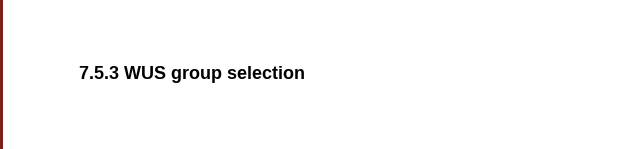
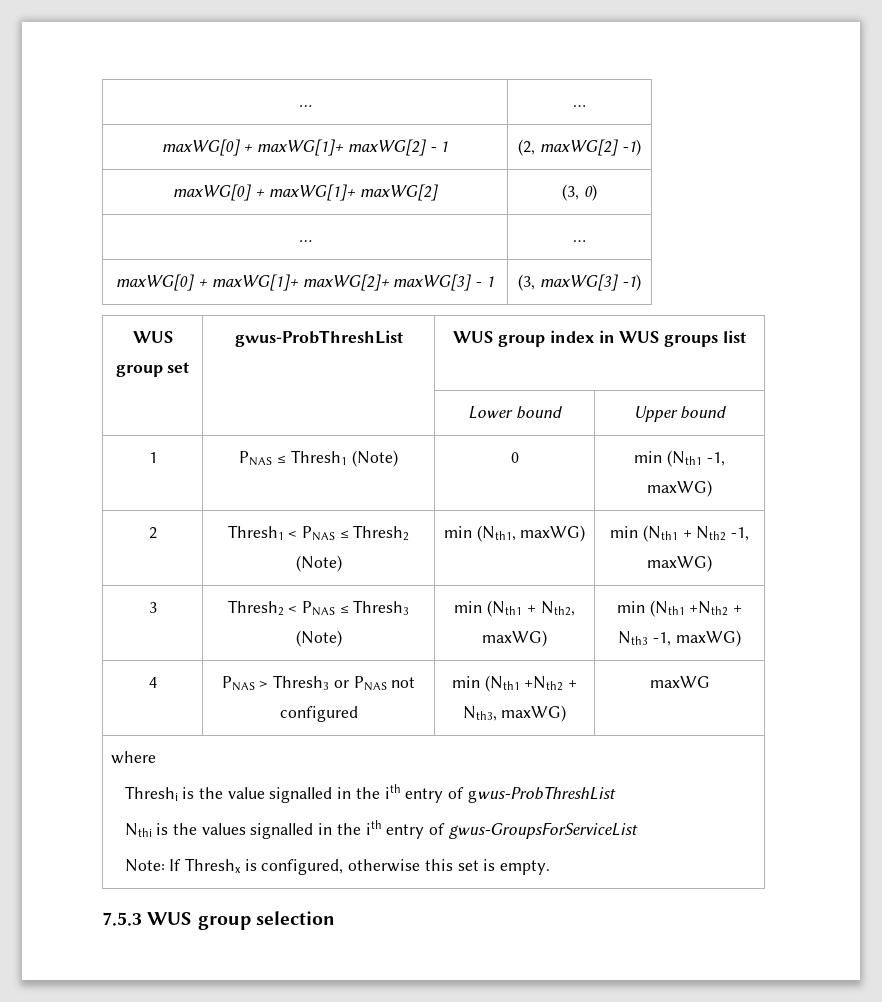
(79, 72) none -> [298,105,312,107] [573,105,586,107] [161,139,449,156] [518,139,641,156] [173,184,438,201] [562,184,597,201] [298,240,312,242] [573,240,586,242] [116,274,494,291] [518,274,641,291] [132,331,173,343] [115,362,190,377] [234,330,403,347] [453,330,746,347] [468,406,563,419] [633,406,728,422] [148,452,157,463] [239,450,398,467] [510,452,519,463] [634,450,725,467] [647,480,712,497] [148,527,157,539] [227,525,410,541] [295,555,342,572] [443,525,586,542] [610,525,749,542] [647,555,712,572] [148,602,157,613] [227,600,410,616] [295,630,342,647] [454,600,575,617] [482,630,547,647] [616,600,743,617] [618,630,741,647] [148,677,157,688] [221,675,416,691] [279,706,358,722] [451,675,578,692] [462,705,567,722] [649,676,710,688] [111,751,157,764] [124,784,616,803] [124,820,638,839] [124,858,551,875] … | … // maxWG[0] + maxWG[1]+ maxWG[2] - 1 | (2, maxWG[2] -1) // maxWG[0] + maxWG[1]+ maxWG[2] | (3, 0) // … | … // maxWG[0] + maxWG[1]+ maxWG[2]+ maxWG[3] - 1 | (3, maxWG[3] -1) // WUS group set | gwus-ProbThreshList | WUS group index in WUS groups list // | | Lower bound | Upper bound // 1 | PNAS ≤ Thresh1 (Note) | 0 | min (Nth1 -1, maxWG) // 2 | Thresh1 < PNAS ≤ Thresh2 (Note) | min (Nth1, maxWG) | min (Nth1 + Nth2 -1, maxWG) // 3 | Thresh2 < PNAS ≤ Thresh3 (Note) | min (Nth1 + Nth2, maxWG) | min (Nth1 +Nth2 + Nth3 -1, maxWG) // 4 | PNAS > Thresh3 or PNAS not configured | min (Nth1 +Nth2 + Nth3, maxWG) | maxWG // where // Threshi is the value signalled in the ith entry of gwus-ProbThreshList // Nthi is the values signalled in the ith entry of gwus-GroupsForServiceList // Note: If Threshx is configured, otherwise this set is empty. //

